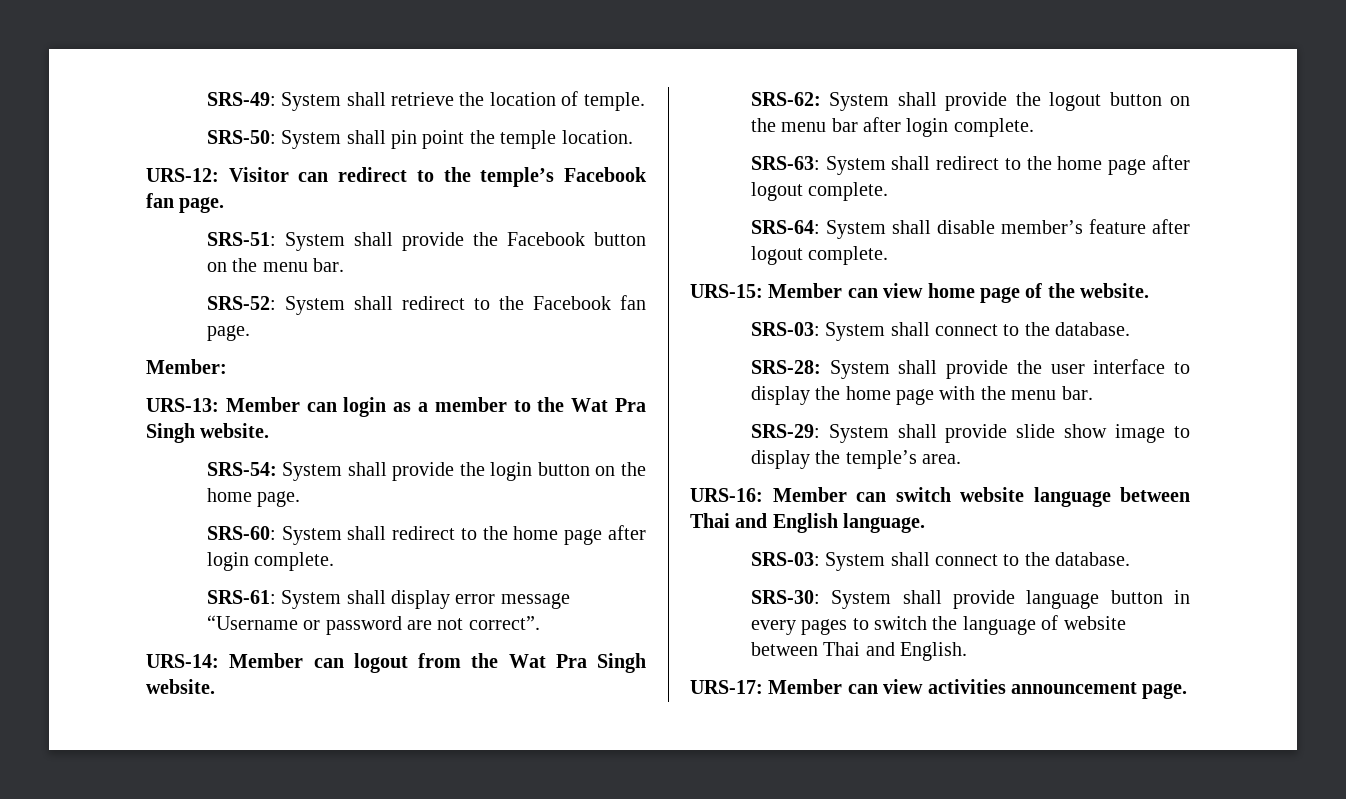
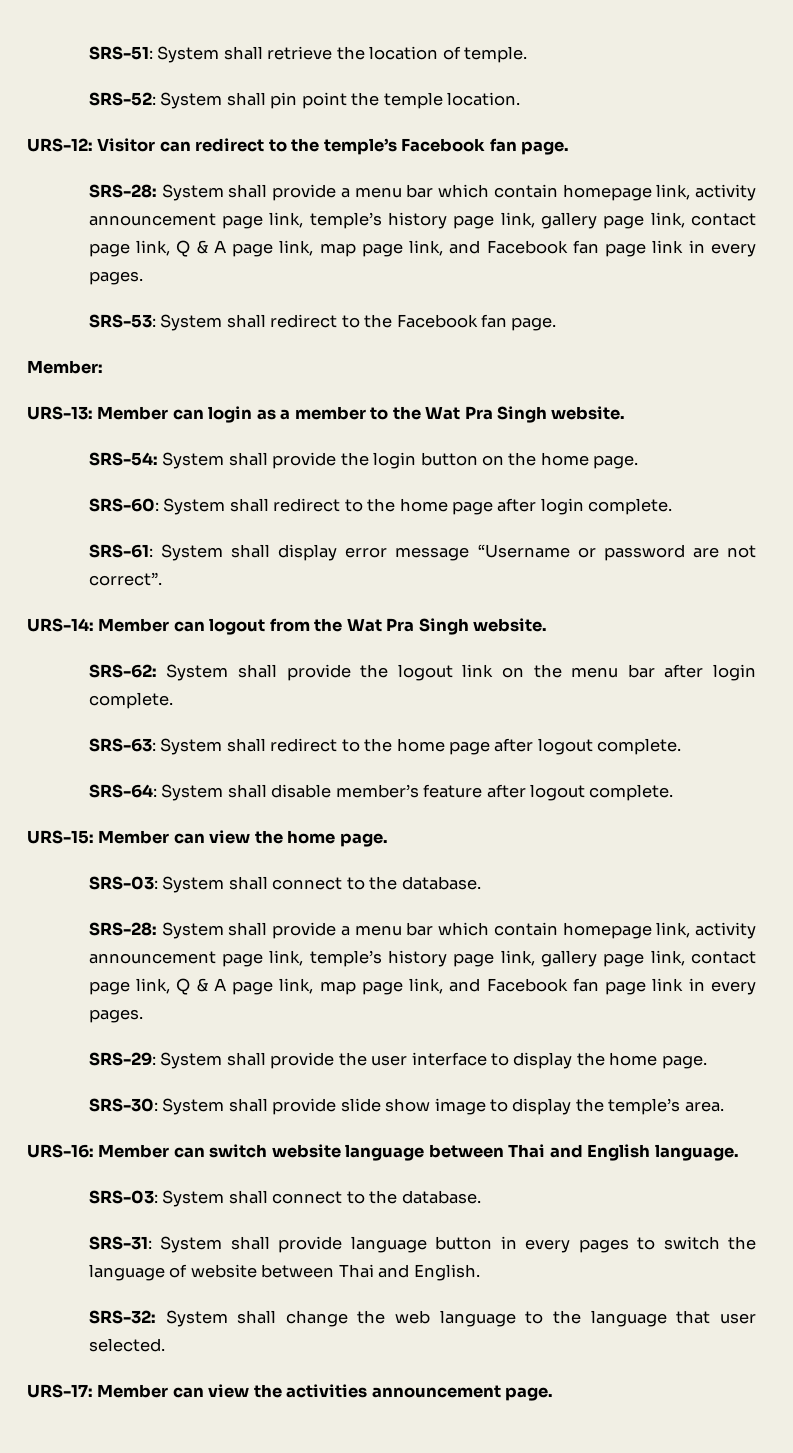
[206,92,276,106] SRS-49: -> [88,46,153,60] SRS-51:
[206,130,276,144] SRS-50: -> [88,92,156,106] SRS-52:
[206,232,646,251] [206,258,345,272] [206,296,276,310] SRS-51: System shall provide the Facebook button on the menu bar. // SRS-52: -> [88,184,756,201] [88,212,756,229] [88,240,756,257] [88,271,143,285] [88,314,156,328] SRS-28: System shall provide a menu bar which contain homepage link, activity announcement page link, temple’s history page link, gallery page link, contact page link, Q & A page link, map page link, and Facebook fan page link in every pages. // SRS-53:
[1109,92,1162,106] button -> [462,664,494,677] link
[927,283,1150,303] home page of the website. -> [254,830,388,847] the home page.
(1009, 369) none -> [340,922,756,939] [88,950,756,967] [88,978,756,995] [88,1009,143,1023] [88,1052,335,1069] a menu bar which contain homepage link, activity announcement page link, temple’s history page link, gallery page link, contact page link, Q & A page link, map page link, and Facebook fan page link in every pages. // SRS-29: System shall provide
[896,386,1093,405] [750,424,820,438] page with the menu bar. // SRS-29: -> [661,1055,707,1069] [88,1098,158,1112] page. // SRS-30:
[750,590,820,604] SRS-30: -> [88,1236,152,1250] SRS-31:
(968, 651) none -> [88,1310,756,1327] [88,1338,165,1352] // SRS-32: System shall change the web language to the language that user selected.
(924, 686) none -> [253,1384,282,1398] the

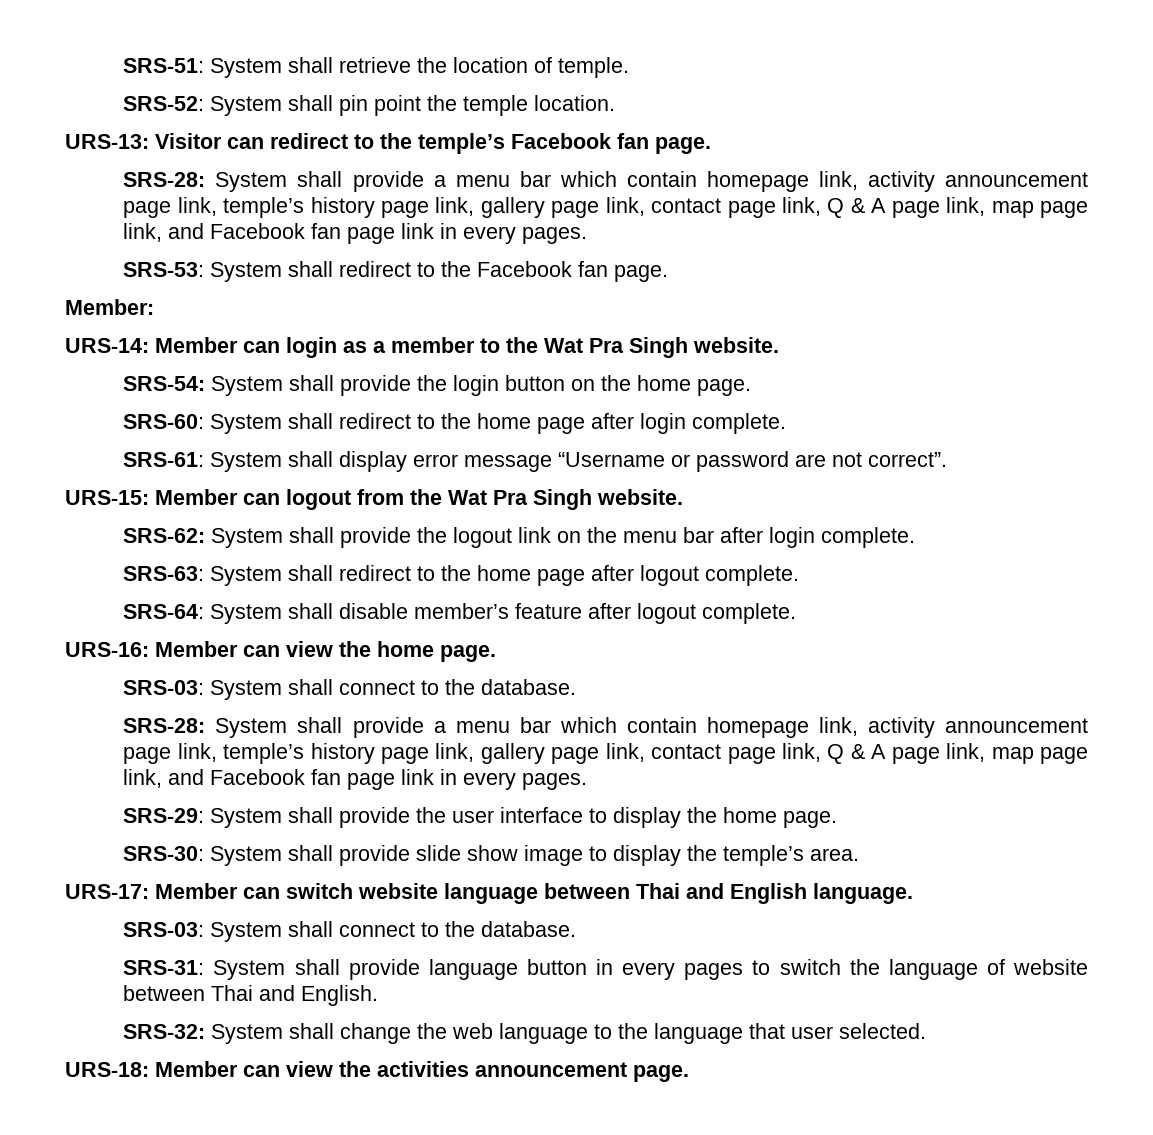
[27,138,93,152] URS-12: -> [65,134,149,149] URS-13:
[27,406,93,420] URS-13: -> [65,338,149,353] URS-14:
[27,618,94,632] URS-14: -> [65,490,149,505] URS-15:
[27,830,94,844] URS-15: -> [65,642,149,657] URS-16:
[27,1144,94,1158] URS-16: -> [65,884,149,899] URS-17:
[27,1384,93,1398] URS-17: -> [65,1062,149,1077] URS-18:

